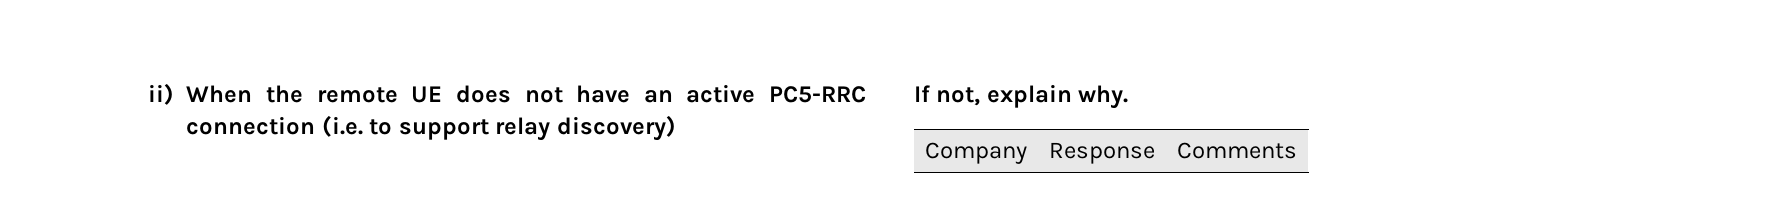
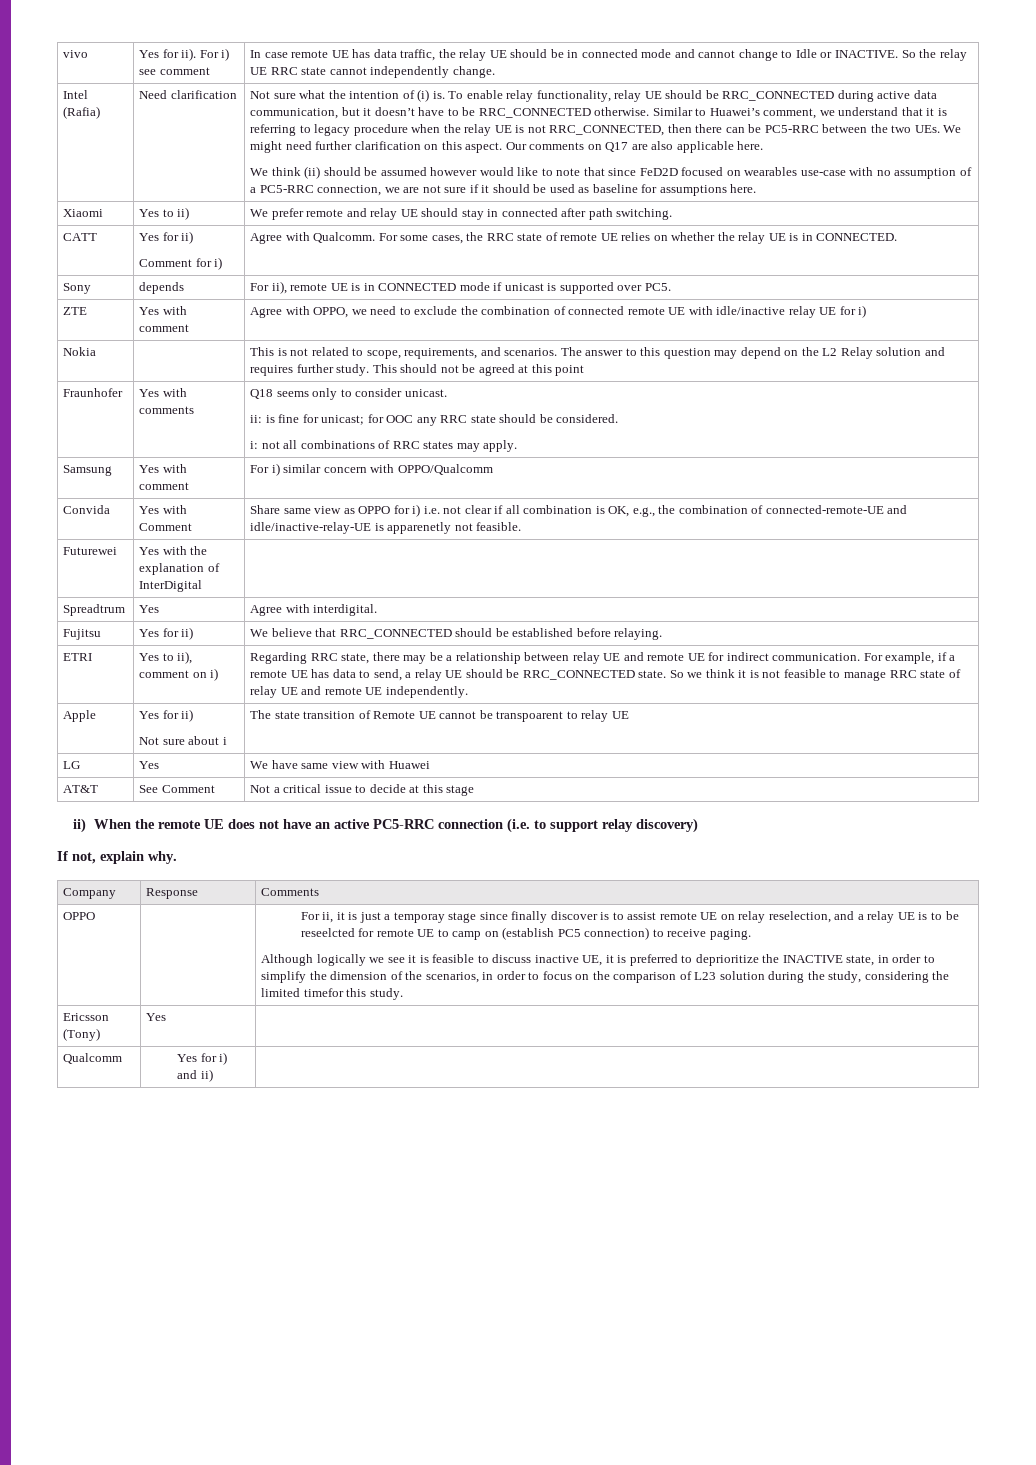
(148, 94) none -> [63,50,89,58] [139,48,230,61] [139,67,210,75] [250,49,967,61] [250,66,495,78] [63,90,89,99] [63,106,101,119] [139,90,237,99] [250,89,937,102] [250,107,947,119] [250,124,962,136] [250,141,764,153] [250,166,972,179] [250,184,757,196] [63,209,104,217] [139,207,190,220] [250,208,673,220] [63,233,98,241] [139,231,194,244] [139,257,223,270] [250,232,898,244] [63,283,92,294] [139,282,185,294] [250,281,671,294] [63,307,88,315] [139,306,187,315] [139,324,190,332] [250,305,867,318] [63,347,97,356] [250,347,945,359] [250,364,585,376] [63,388,124,397] [139,388,187,397] [139,406,195,414] [250,388,447,400] [250,414,619,426] [250,440,518,452] [63,465,113,476] [139,464,187,473] [139,482,190,490] [250,463,493,476] [63,505,111,514] [139,505,187,514] [139,523,193,531] [250,504,908,517] [250,522,522,534] [63,547,118,555] [139,546,208,555] [139,563,220,575] [139,580,203,592] [63,604,126,616] [139,605,160,613] [250,604,378,616] [63,629,102,640] [139,627,194,640] [250,628,663,640] [63,653,93,661] [139,651,193,664] [139,668,219,681] [250,652,956,664] [250,669,961,681] [250,686,468,698] [63,710,97,722] [139,709,194,722] [139,736,227,745] [250,710,629,722] [63,761,81,769] [139,761,160,769] [250,760,430,769] [63,785,99,793] [139,785,215,793] [250,784,475,796] vivo | Yes for ii). For i) see comment | In case remote UE has data traffic, the relay UE should be in connected mode and cannot change to Idle or INACTIVE. So the relay UE RRC state cannot independently change. // Intel (Rafia) | Need clarification | Not sure what the intention of (i) is. To enable relay functionality, relay UE should be RRC_CONNECTED during active data communication, but it doesn’t have to be RRC_CONNECTED otherwise. Similar to Huawei’s comment, we understand that it is referring to legacy procedure when the relay UE is not RRC_CONNECTED, then there can be PC5-RRC between the two UEs. We might need further clarification on this aspect. Our comments on Q17 are also applicable here. // We think (ii) should be assumed however would like to note that since FeD2D focused on wearables use-case with no assumption of a PC5-RRC connection, we are not sure if it should be used as baseline for assumptions here. // Xiaomi | Yes to ii) | We prefer remote and relay UE should stay in connected after path switching. // CATT | Yes for ii) // Comment for i) | Agree with Qualcomm. For some cases, the RRC state of remote UE relies on whether the relay UE is in CONNECTED. // Sony | depends | For ii), remote UE is in CONNECTED mode if unicast is supported over PC5. // ZTE | Yes with comment | Agree with OPPO, we need to exclude the combination of connected remote UE with idle/inactive relay UE for i) // Nokia | | This is not related to scope, requirements, and scenarios. The answer to this question may depend on the L2 Relay solution and requires further study. This should not be agreed at this point // Fraunhofer | Yes with comments | Q18 seems only to consider unicast. // ii: is fine for unicast; for OOC any RRC state should be considered. // i: not all combinations of RRC states may apply. // Samsung | Yes with comment | For i) similar concern with OPPO/Qualcomm // Convida | Yes with Comment | Share same view as OPPO for i) i.e. not clear if all combination is OK, e.g., the combination of connected-remote-UE and idle/inactive-relay-UE is apparenetly not feasible. // Futurewei | Yes with the explanation of InterDigital | // Spreadtrum | Yes | Agree with interdigital. // Fujitsu | Yes for ii) | We believe that RRC_CONNECTED should be established before relaying. // ETRI | Yes to ii), comment on i) | Regarding RRC state, there may be a relationship between relay UE and remote UE for indirect communication. For example, if a remote UE has data to send, a relay UE should be RRC_CONNECTED state. So we think it is not feasible to manage RRC state of relay UE and remote UE independently. // Apple | Yes for ii) // Not sure about i | The state transition of Remote UE cannot be transpoarent to relay UE // LG | Yes | We have same view with Huawei // AT&T | See Comment | Not a critical issue to decide at this stage //
(1297, 150) none -> [63,912,96,920] [300,911,959,923] [300,927,751,940] [261,954,935,966] [261,971,950,983] [261,988,403,1000] [63,1013,110,1021] [63,1028,101,1041] [146,1013,167,1021] [63,1053,123,1064] [177,1052,228,1065] [177,1069,213,1082] // OPPO | | For ii, it is just a temporay stage since finally discover is to assist remote UE on relay reselection, and a relay UE is to be reseelcted for remote UE to camp on (establish PC5 connection) to receive paging. // Although logically we see it is feasible to discuss inactive UE, it is preferred to deprioritize the INACTIVE state, in order to simplify the dimension of the scenarios, in order to focus on the comparison of L23 solution during the study, considering the limited timefor this study. // Ericsson (Tony) | Yes | // Qualcomm | Yes for i) and ii) |

